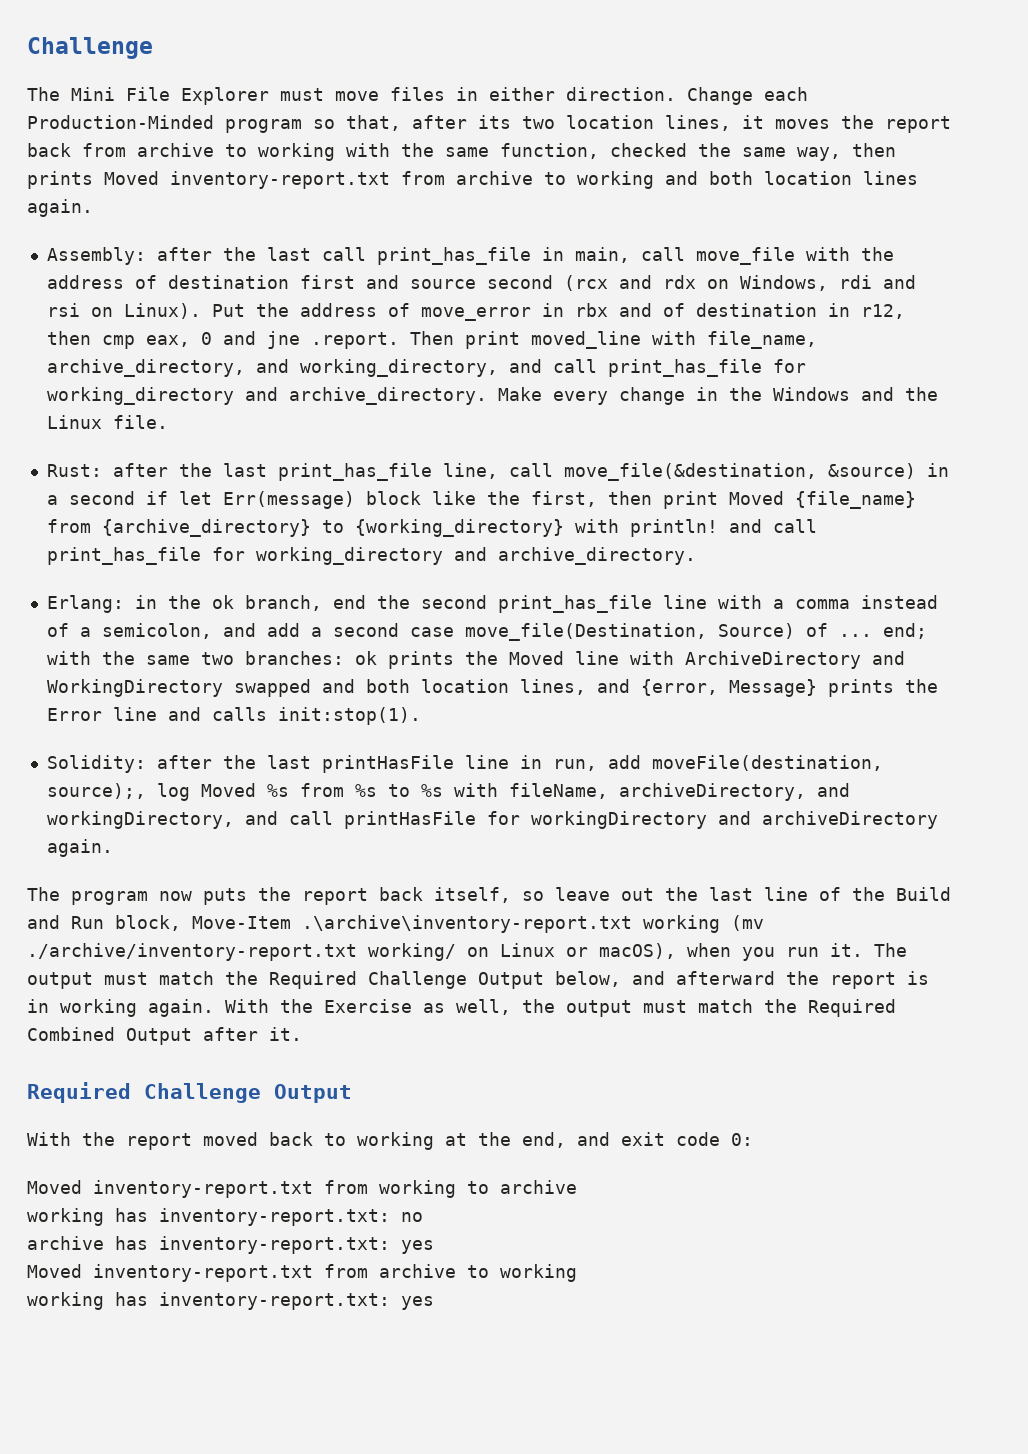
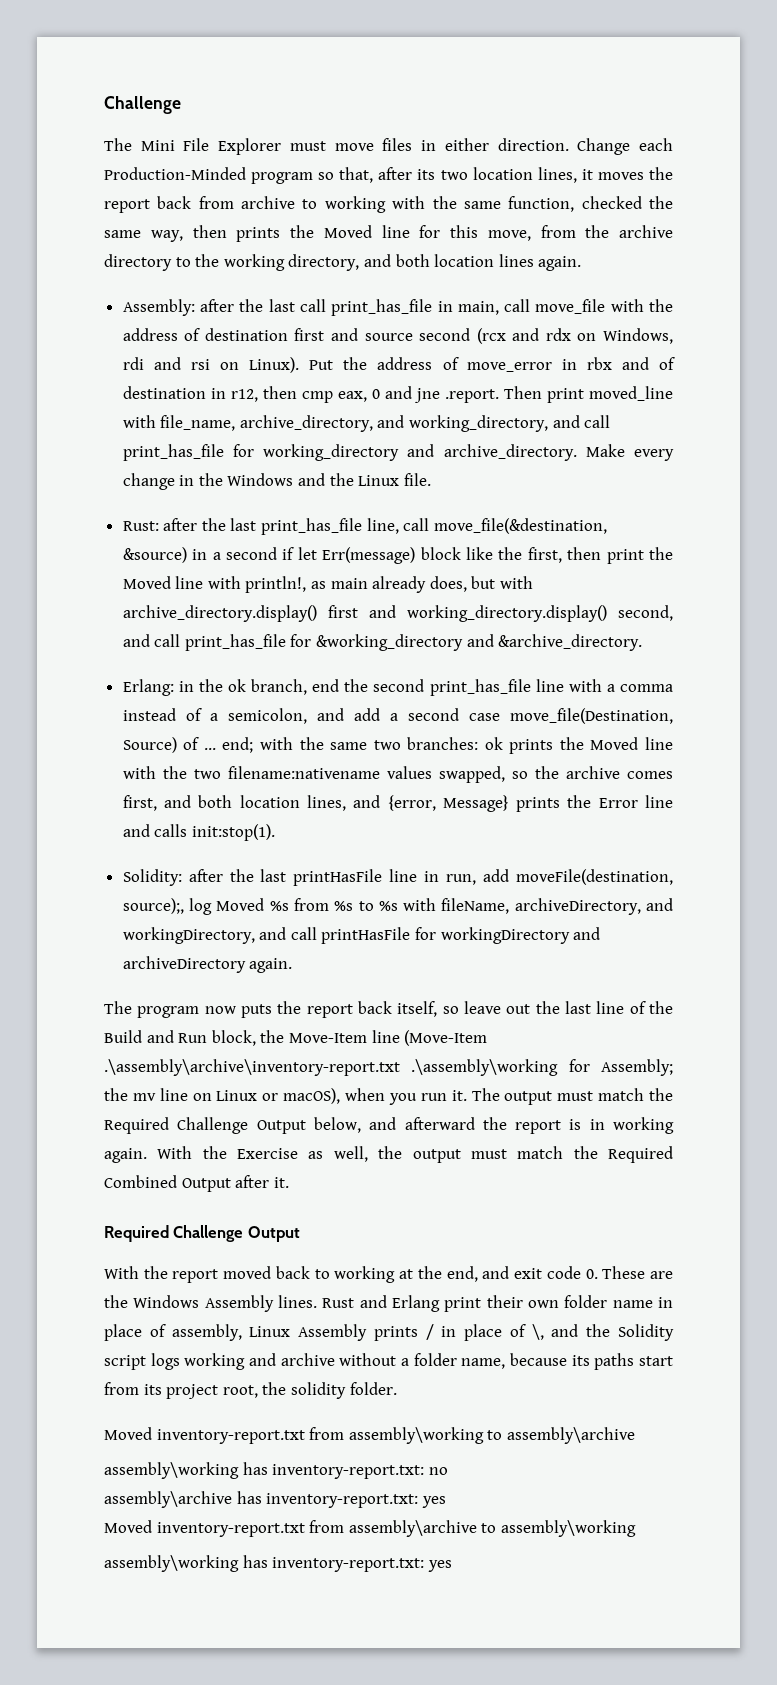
[104,171,654,189] Moved inventory-report.txt from archive to working -> [290,225,673,241] [104,254,360,271] the Moved line for this move, from the archive directory to the working directory,
[728,491,916,509] [46,519,817,537] [46,547,696,565] Moved {file_name} from {archive_directory} to {working_directory} with println! and call print_has_file for working_directory and archive_directory. -> [648,547,673,560] [122,576,534,593] [122,605,673,622] [122,634,643,651] the Moved line with println!, as main already does, but with archive_directory.display() first and working_directory.display() second, and call print_has_file for &working_directory and &archive_directory.
[684,651,905,669] [46,679,311,697] ArchiveDirectory and WorkingDirectory swapped -> [162,766,673,783] [122,795,157,811] the two filename:nativename values swapped, so the archive comes first,
[192,915,764,933] [27,943,456,961] Move-Item .\archive\inventory-report.txt working (mv ./archive/inventory-report.txt working/ -> [260,1030,488,1046] [104,1059,673,1076] [104,1088,188,1101] the Move-Item line (Move-Item .\assembly\archive\inventory-report.txt .\assembly\working for Assembly; the mv line
[731,1133,753,1146] [27,1180,577,1198] [27,1208,104,1226] 0: // Moved inventory-report.txt from working to archive // working -> [585,1266,674,1279] [104,1295,673,1312] [104,1324,674,1341] [104,1353,673,1370] [104,1382,397,1399] [104,1427,635,1444] [104,1462,239,1479] 0. These are the Windows Assembly lines. Rust and Erlang print their own folder name in place of assembly, Linux Assembly prints / in place of \, and the Solidity script logs working and archive without a folder name, because its paths start from its project root, the solidity folder. // Moved inventory-report.txt from assembly\working to assembly\archive // assembly\working
[27,1236,104,1250] archive -> [104,1491,232,1508] assembly\archive
[379,1264,577,1282] [27,1292,104,1310] archive to working // working -> [348,1520,636,1537] [104,1555,239,1572] assembly\archive to assembly\working // assembly\working

